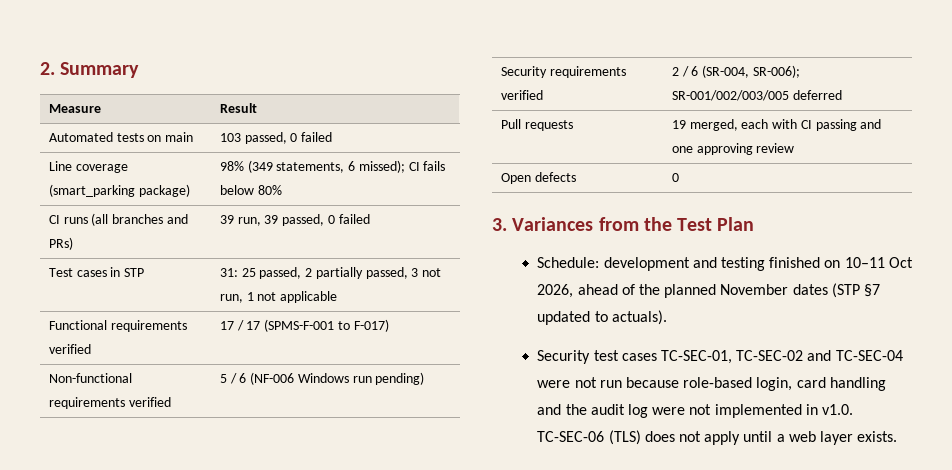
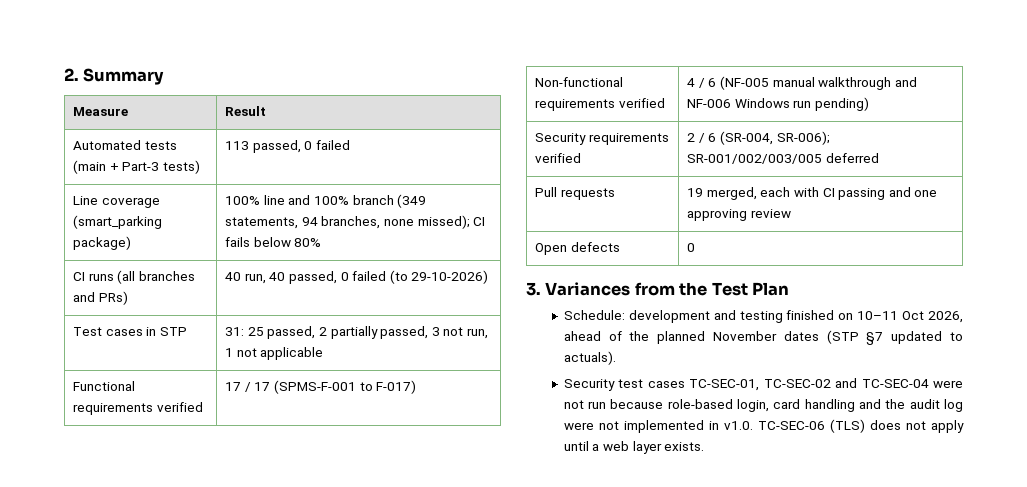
[147,132,194,142] [219,133,241,142] on main | 103 -> [72,160,200,174] [224,141,249,150] (main + Part-3 tests) | 113
[219,160,356,173] 98% (349 statements, 6 -> [224,194,427,208] [224,216,414,229] 100% line and 100% branch (349 statements, 94 branches, none
[219,214,370,226] 39 run, 39 passed, 0 failed -> [224,270,489,284] 40 run, 40 passed, 0 failed (to 29-10-2026)
[219,372,295,385] 5 / 6 (NF-006 -> [686,76,917,90] [686,99,731,108] 4 / 6 (NF-005 manual walkthrough and NF-006

